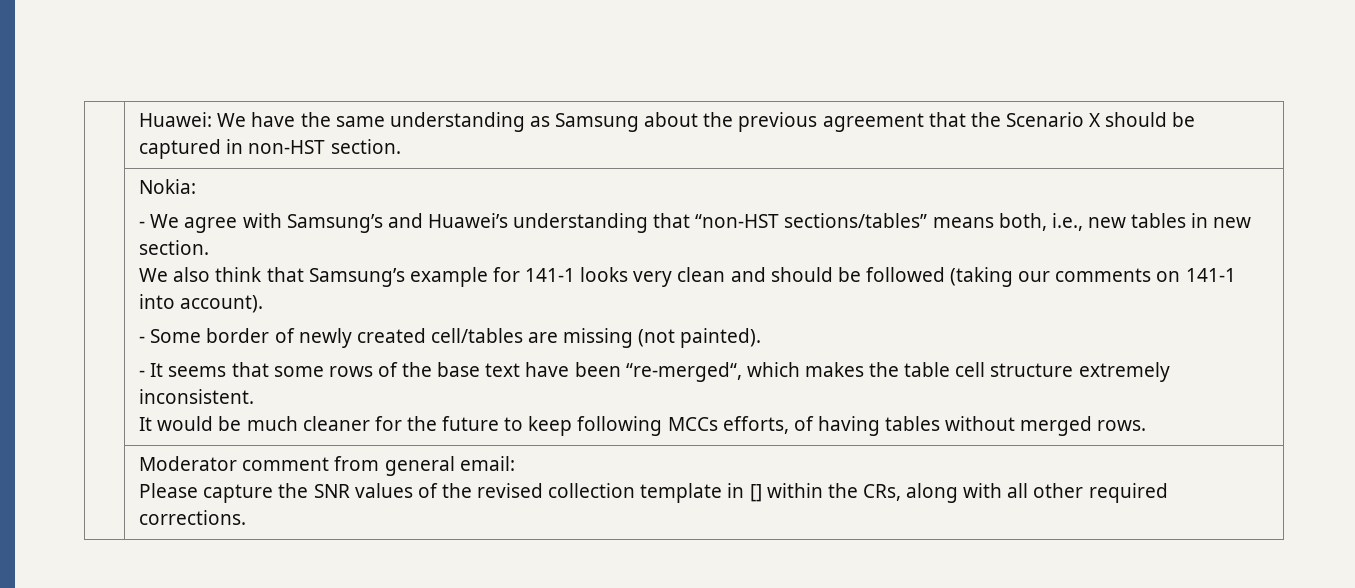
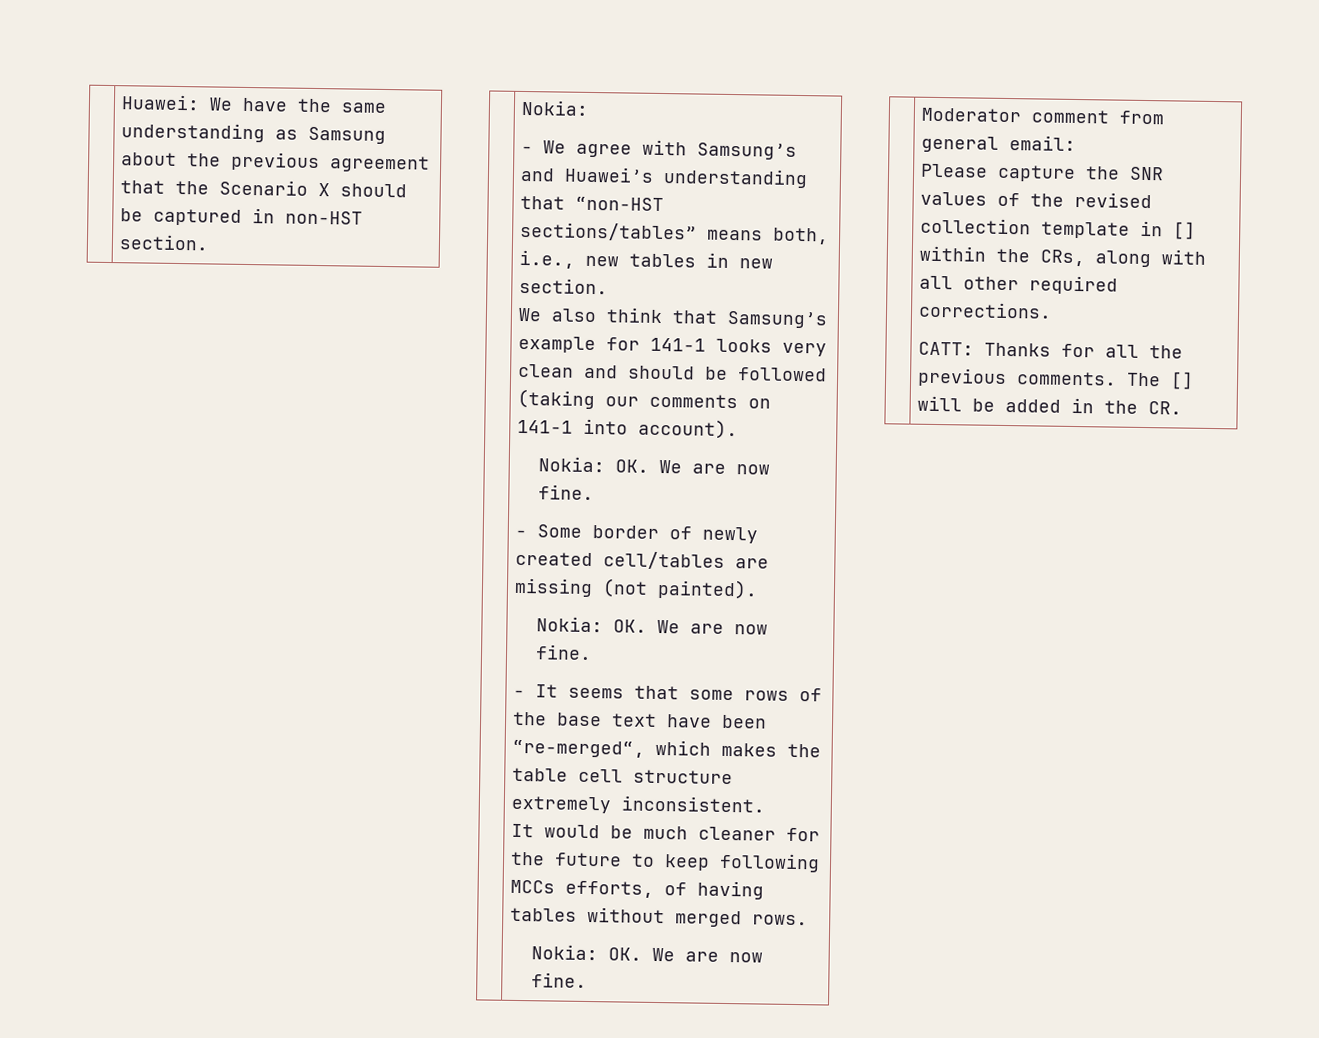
(264, 304) none -> [537,456,770,475] [537,484,594,501] // Nokia: OK. We are now fine.
(762, 338) none -> [535,616,768,635] [534,644,592,661] // Nokia: OK. We are now fine.
(1147, 425) none -> [530,944,763,963] [530,972,587,988] // Nokia: OK. We are now fine.
(247, 517) none -> [918,341,1184,359] [917,367,1195,390] [917,395,1183,415] // CATT: Thanks for all the previous comments. The [] will be added in the CR.

